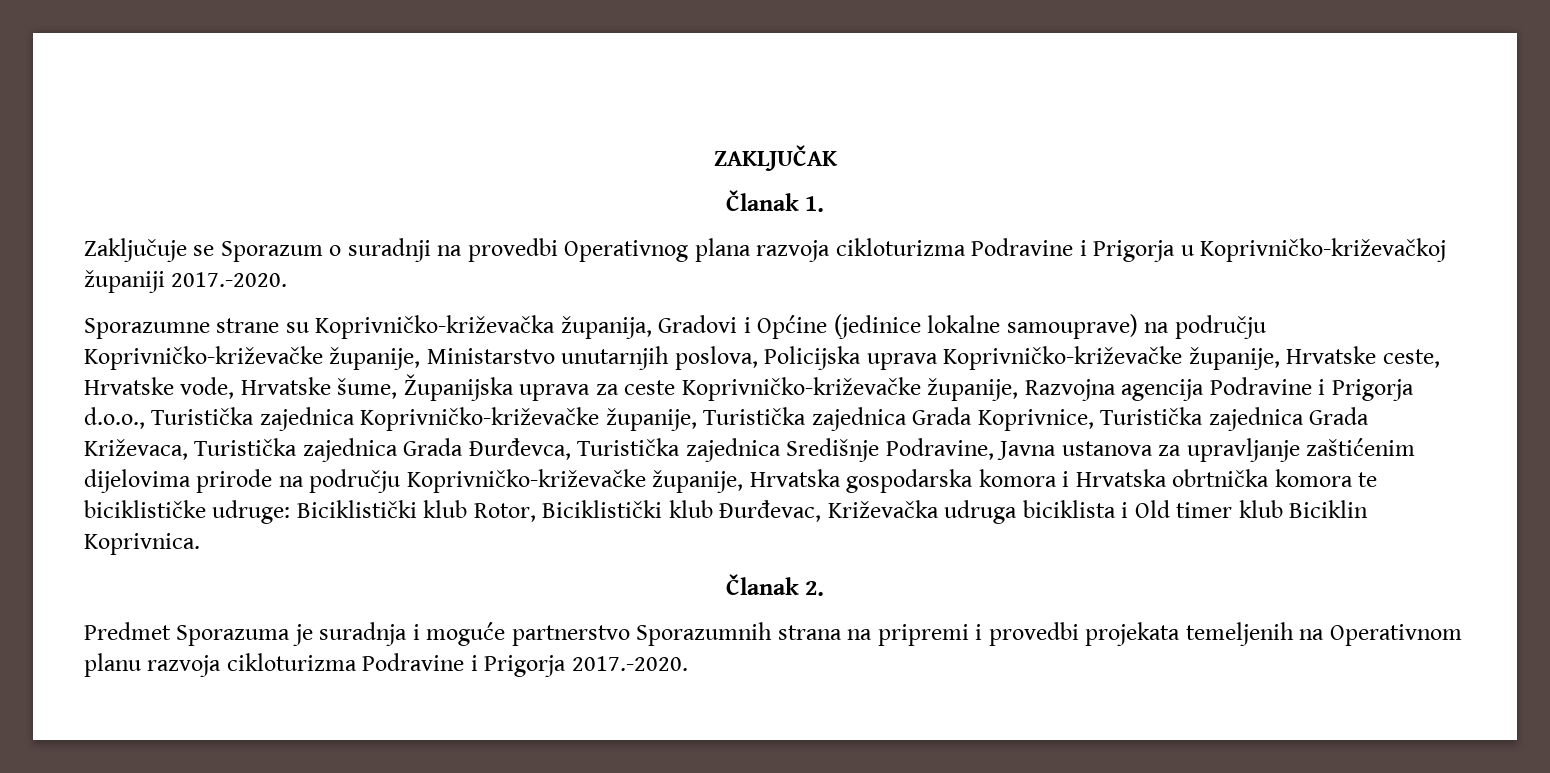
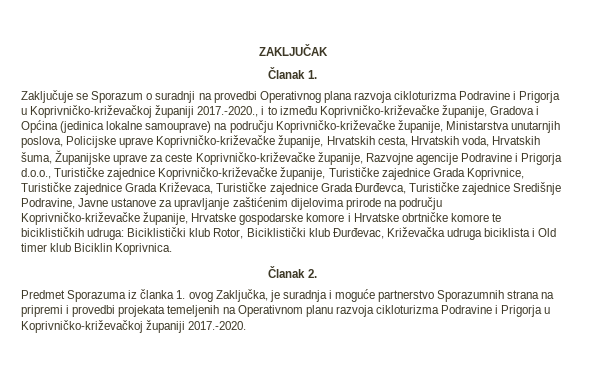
[171,272,288,287] [84,314,921,339] 2017.-2020. // Sporazumne strane su Koprivničko-križevačka županija, Gradovi i Općine (jedinice -> [197,105,540,118] [21,120,105,133] 2017.-2020., i to između Koprivničko-križevačke županije, Gradova i Općina (jedinica
[426,348,555,364] Ministarstvo -> [445,121,509,130] Ministarstva
[764,346,1440,370] [84,374,591,401] Policijska uprava Koprivničko-križevačke županije, Hrvatske ceste, Hrvatske vode, Hrvatske šume, Županijska uprava -> [66,135,540,148] [21,150,148,165] Policijske uprave Koprivničko-križevačke županije, Hrvatskih cesta, Hrvatskih voda, Hrvatskih šuma, Županijske uprave
[1024,379,1205,401] Razvojna agencija -> [365,153,458,165] Razvojne agencije
[151,407,1370,431] [84,438,1153,462] Turistička zajednica Koprivničko-križevačke županije, Turistička zajednica Grada Koprivnice, Turistička zajednica Grada Križevaca, Turistička zajednica Grada Đurđevca, Turistička zajednica Središnje Podravine, Javna ustanova -> [54,167,524,180] [21,182,562,195] [21,198,157,209] Turističke zajednice Koprivničko-križevačke županije, Turističke zajednice Grada Koprivnice, Turističke zajednice Grada Križevaca, Turističke zajednice Grada Đurđevca, Turističke zajednice Središnje Podravine, Javne ustanove
[749,469,1378,493] [84,500,291,524] Hrvatska gospodarska komora i Hrvatska obrtnička komora te biciklističke udruge: -> [191,212,501,225] [21,227,125,240] Hrvatske gospodarske komore i Hrvatske obrtničke komore te biciklističkih udruga:
(291, 635) none -> [128,289,268,302] iz članka 1. ovog Zaključka,
(567, 666) none -> [544,307,551,314] [21,320,186,333] u Koprivničko-križevačkoj županiji

